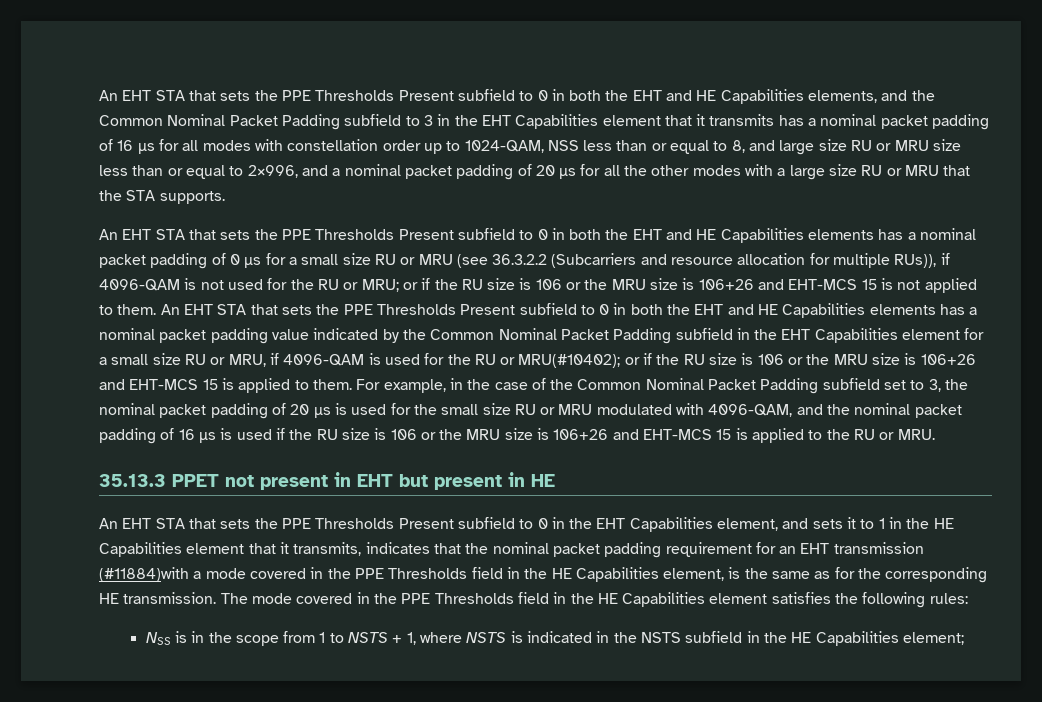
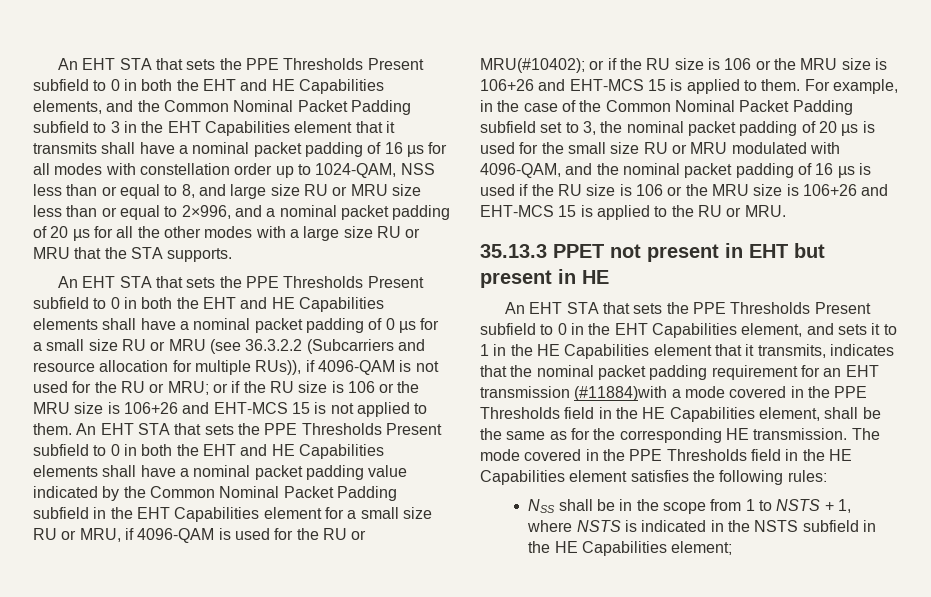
[778,115,804,126] has -> [101,142,175,154] shall have
[878,229,904,240] has -> [102,318,176,330] shall have
[940,304,966,315] has -> [102,465,176,477] shall have
[728,567,741,579] is -> [824,407,881,419] shall be
[174,631,187,643] is -> [558,499,616,511] shall be

